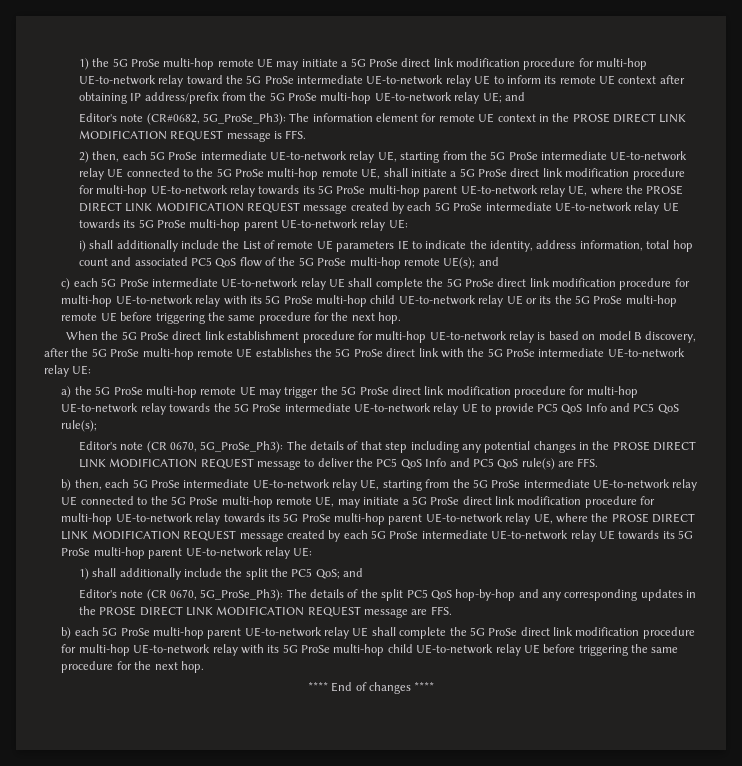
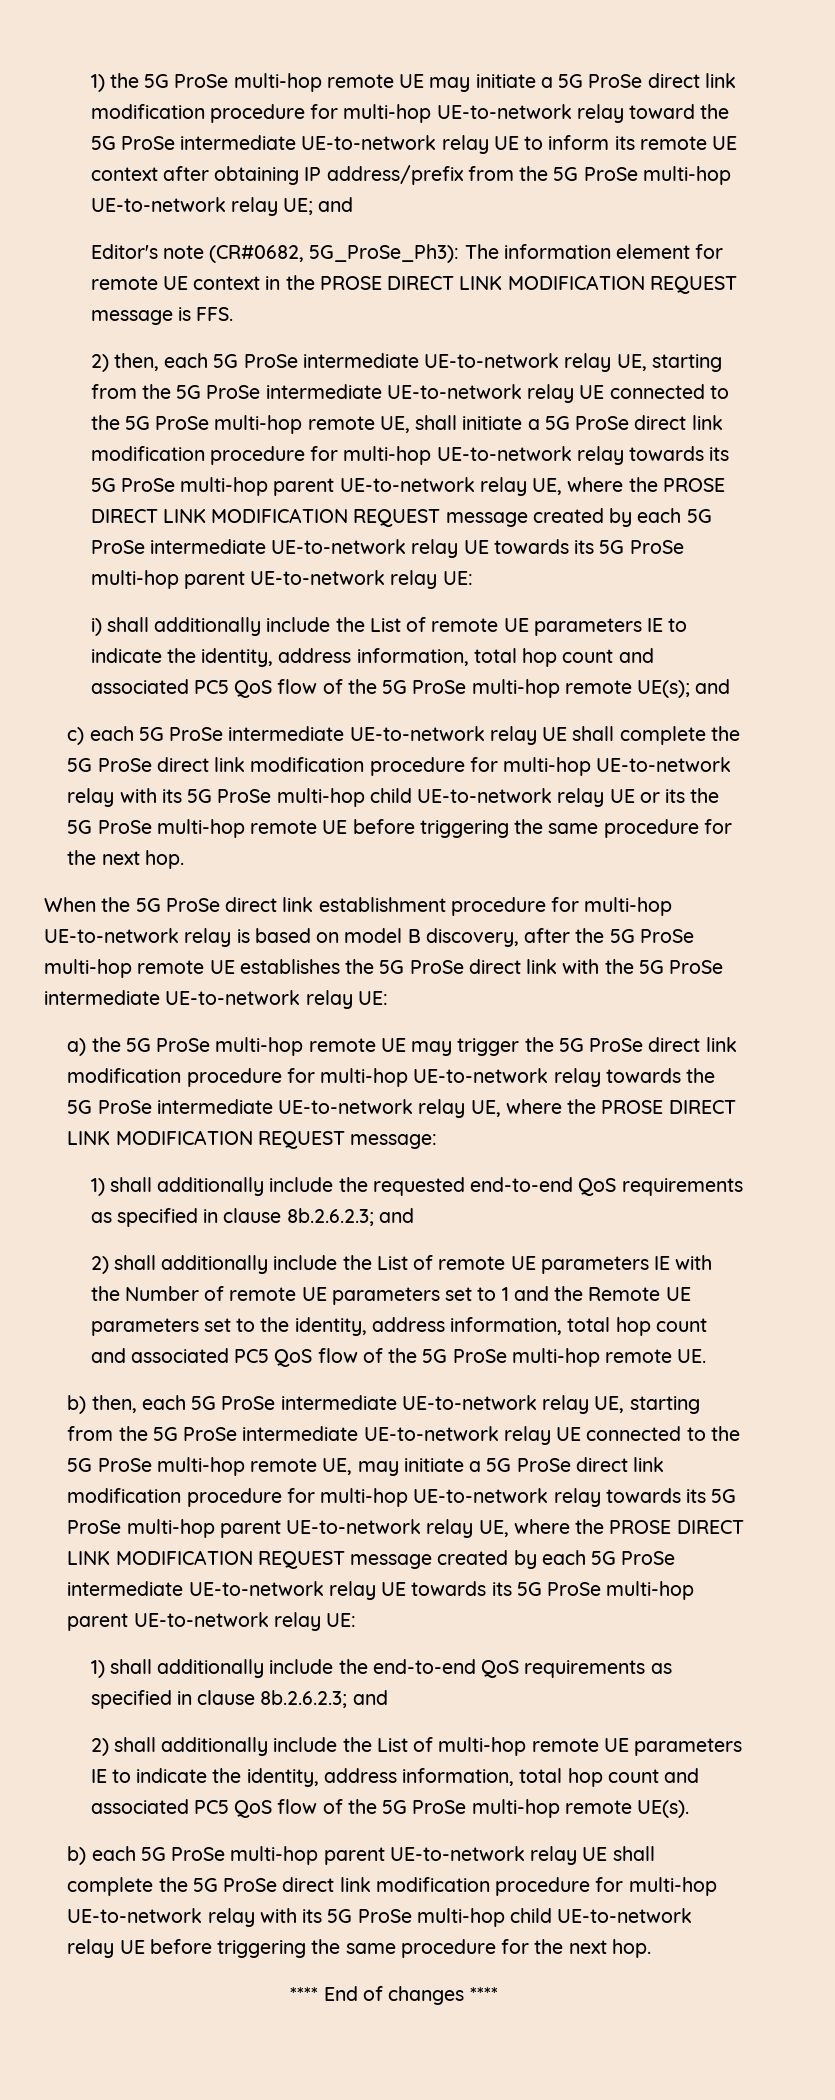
[461,403,679,415] [61,420,98,432] [78,441,697,453] [78,458,599,470] UE to provide PC5 QoS Info and PC5 QoS rule(s); // Editor's note (CR 0670, 5G_ProSe_Ph3): The details of that step including any potential changes in the PROSE DIRECT LINK MODIFICATION REQUEST message to deliver the PC5 QoS Info and PC5 QoS rule(s) are FFS. -> [470,1099,736,1117] [67,1130,438,1149] [90,1177,743,1196] [90,1208,414,1227] [90,1255,713,1274] [90,1286,691,1305] [90,1317,707,1336] [90,1348,707,1367] UE, where the PROSE DIRECT LINK MODIFICATION REQUEST message: // 1) shall additionally include the requested end-to-end QoS requirements as specified in clause 8b.2.6.2.3; and // 2) shall additionally include the List of remote UE parameters IE with the Number of remote UE parameters set to 1 and the Remote UE parameters set to the identity, address information, total hop count and associated PC5 QoS flow of the 5G ProSe multi-hop remote UE.
[245,568,364,580] [78,589,697,601] [78,606,452,618] split the PC5 QoS; and // Editor's note (CR 0670, 5G_ProSe_Ph3): The details of the split PC5 QoS hop-by-hop and any corresponding updates in the PROSE DIRECT LINK MODIFICATION REQUEST message are FFS. -> [372,1659,672,1678] [90,1690,388,1709] [90,1737,743,1756] [90,1768,700,1787] [90,1799,690,1818] end-to-end QoS requirements as specified in clause 8b.2.6.2.3; and // 2) shall additionally include the List of multi-hop remote UE parameters IE to indicate the identity, address information, total hop count and associated PC5 QoS flow of the 5G ProSe multi-hop remote UE(s).

